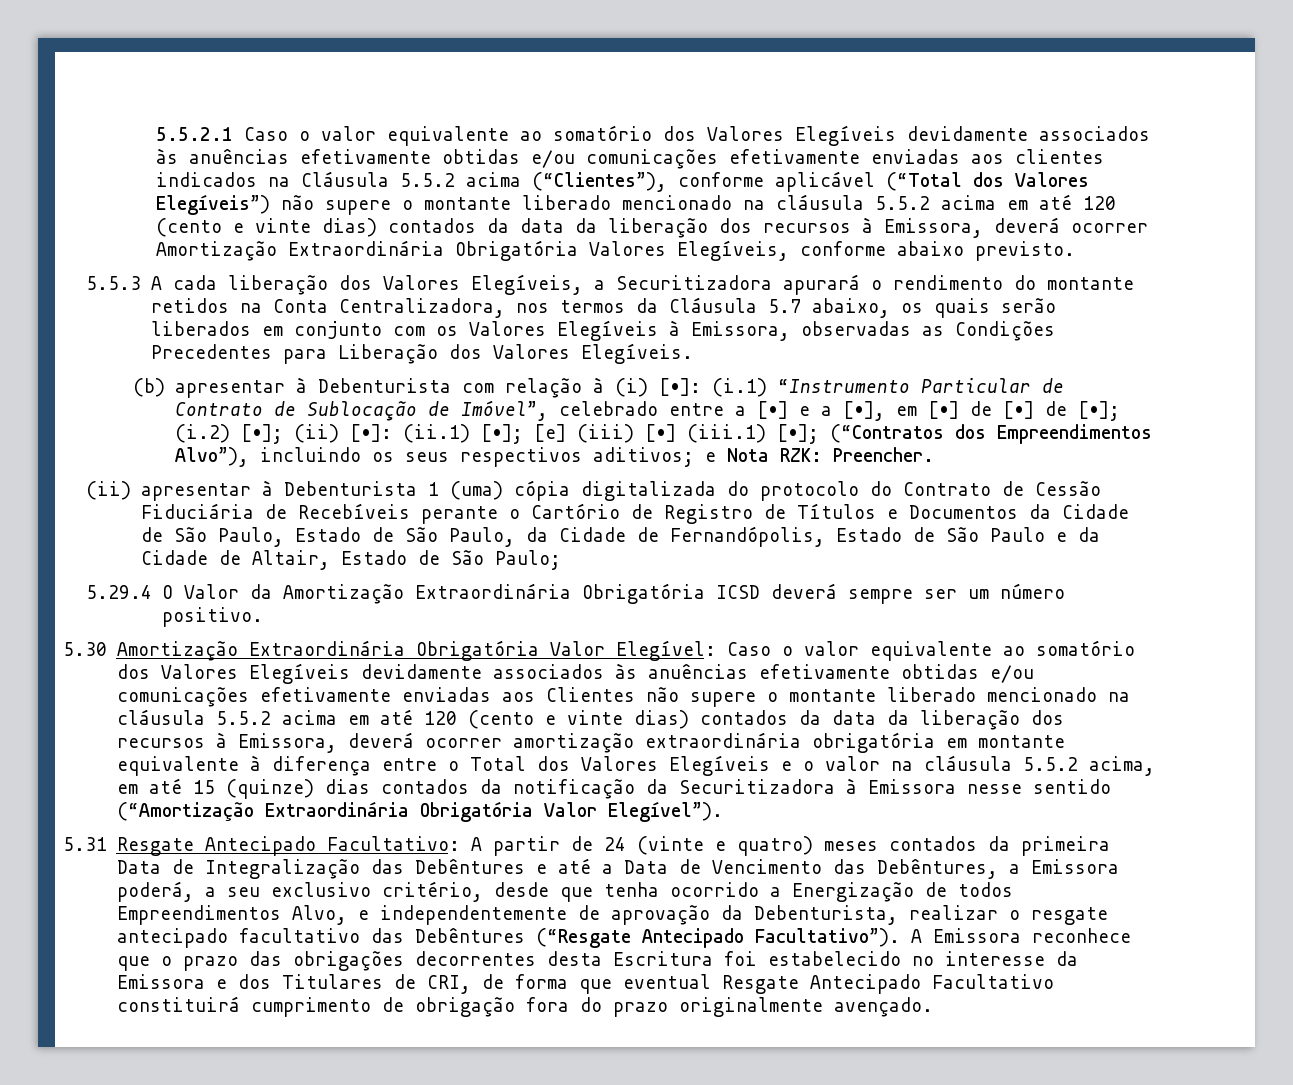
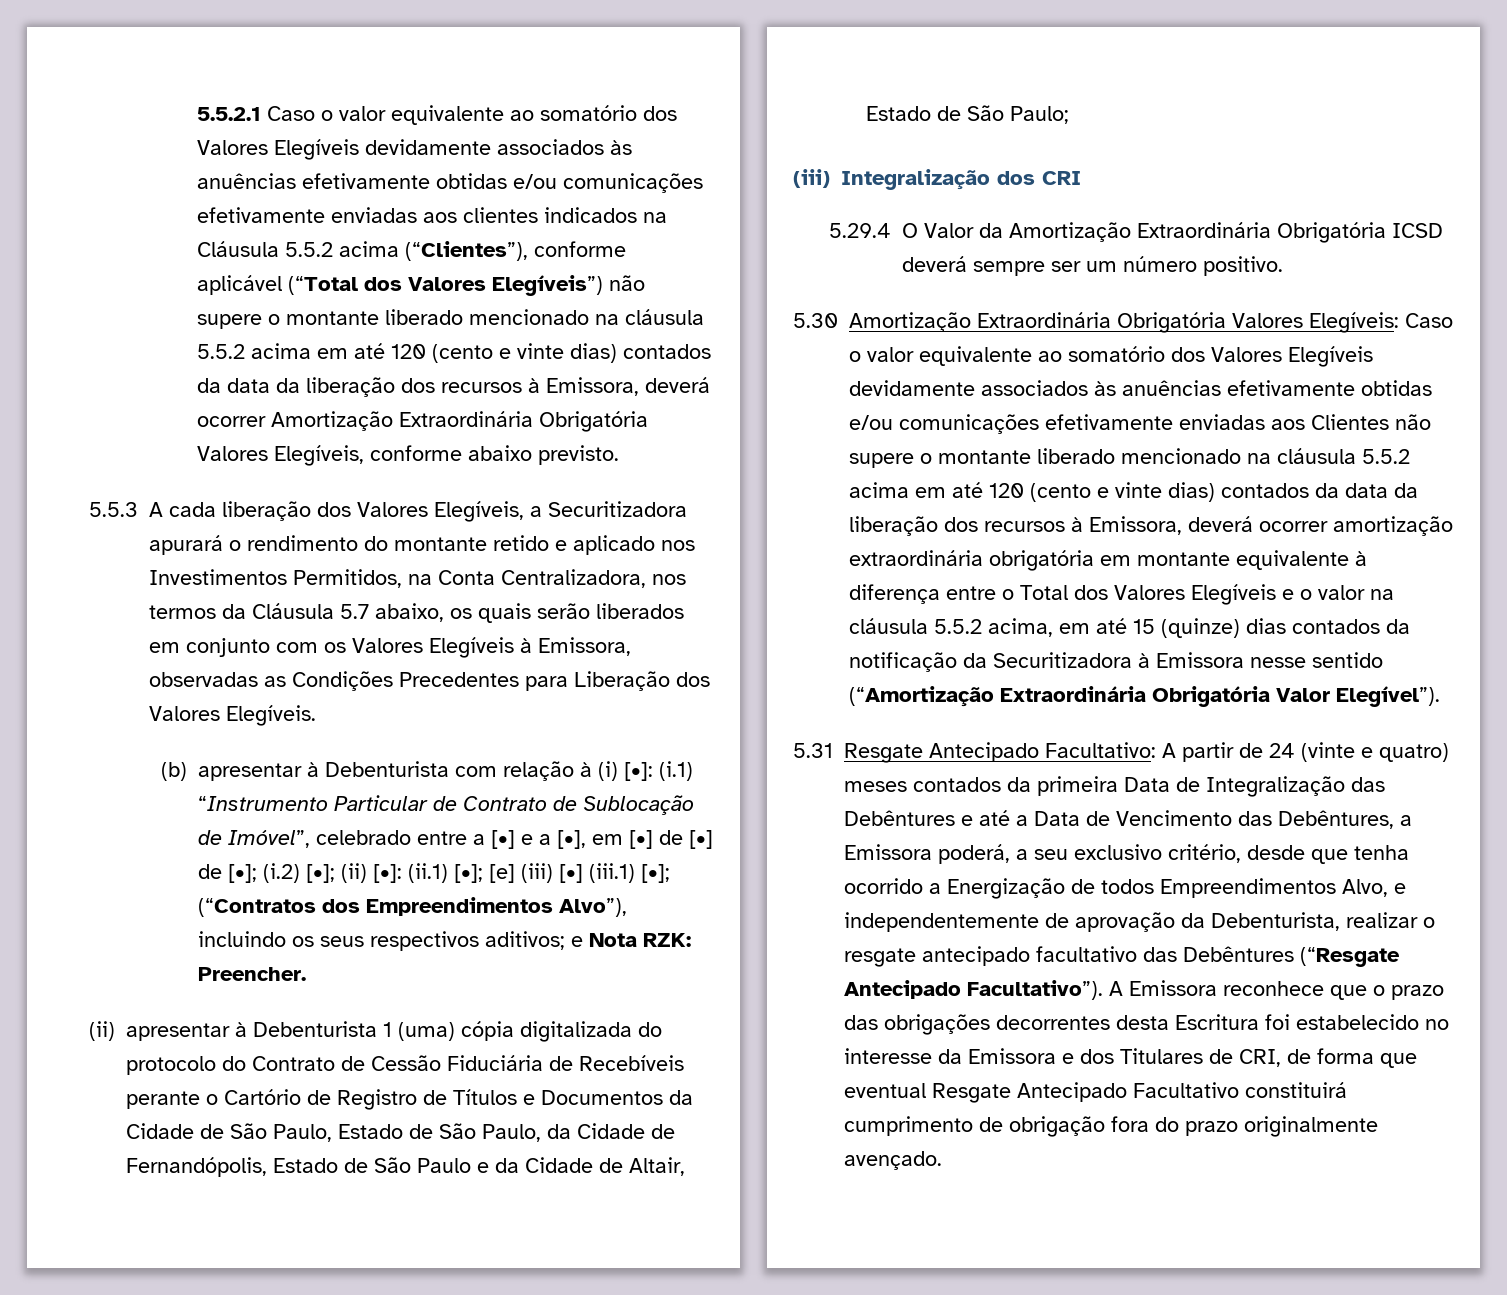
[150,298,229,313] retidos -> [492,535,695,555] [148,569,402,588] retido e aplicado nos Investimentos Permitidos,
(561, 560) none -> [793,169,1081,190] // (iii) Integralização dos CRI
[549,640,716,661] Valor Elegível: -> [1232,312,1399,333] Valores Elegíveis:

